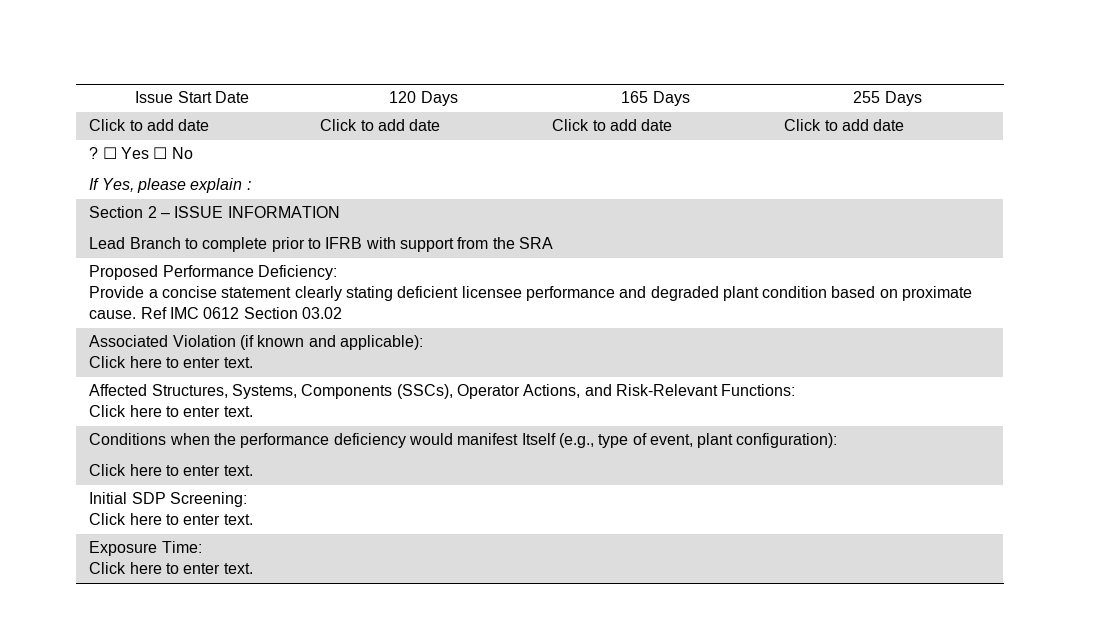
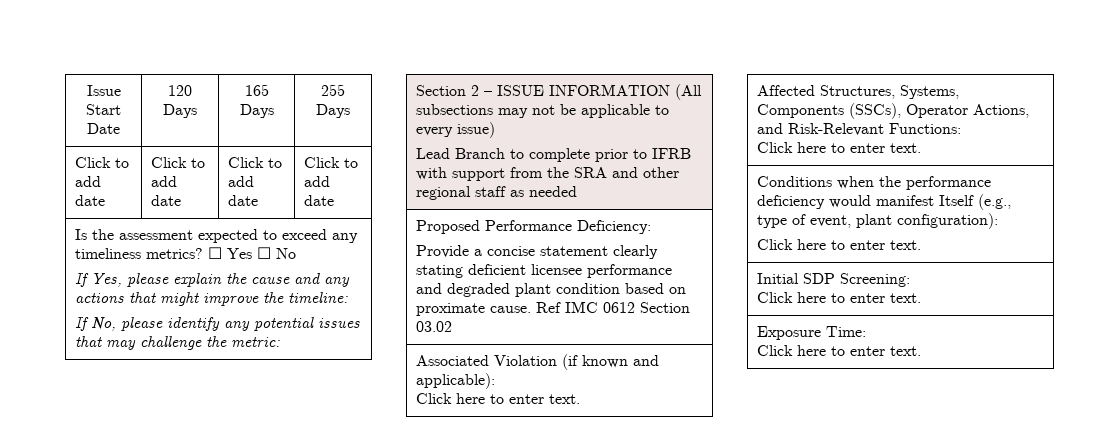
[89,147,99,159] ? -> [75,229,359,243] [75,248,204,259] Is the assessment expected to exceed any timeliness metrics?
[246,181,251,190] : -> [226,273,351,287] [75,292,349,306] [75,317,361,331] [75,336,281,350] the cause and any actions that might improve the timeline: // If No, please identify any potential issues that may challenge the metric:
(340, 212) none -> [675,84,703,100] [416,104,670,118] [416,122,496,138] (All subsections may not be applicable to every issue)
(553, 243) none -> [612,167,680,178] [416,186,578,200] and other regional staff as needed

